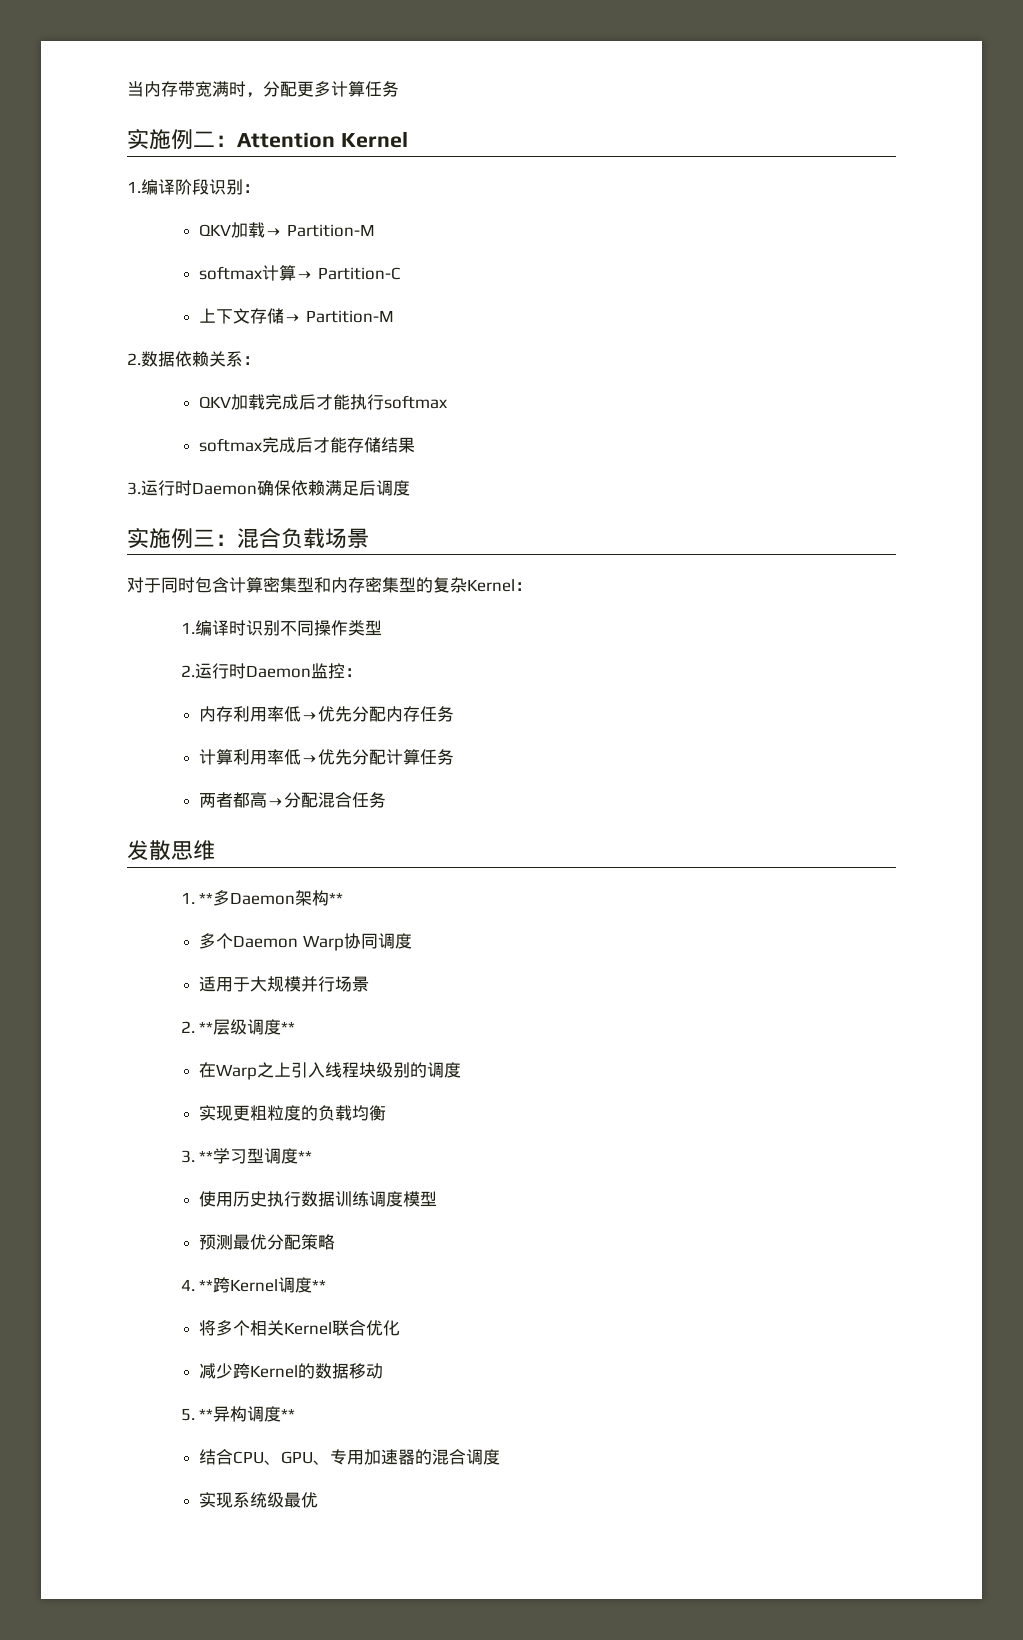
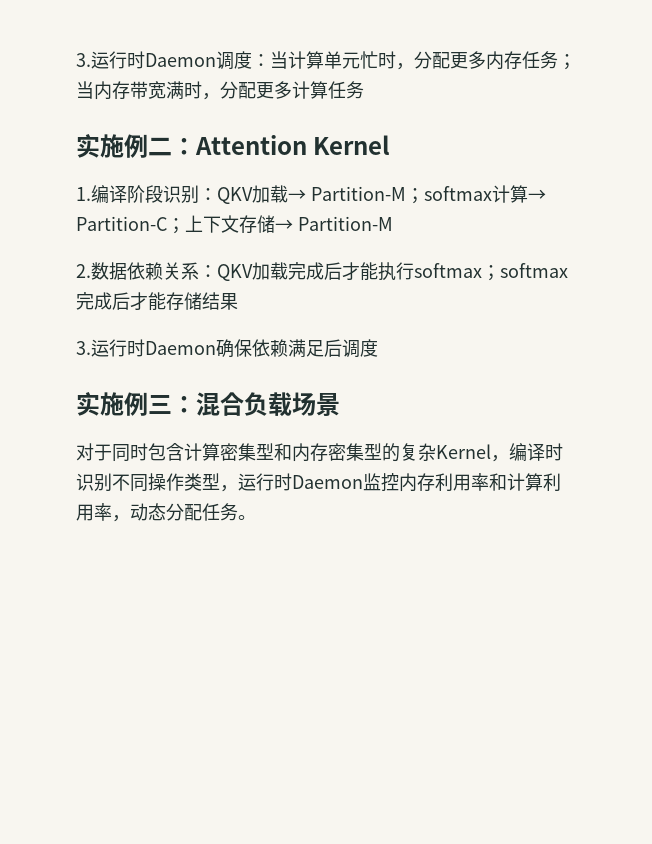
(127, 89) none -> [76,51,576,70] 3.运行时Daemon调度：当计算单元忙时，分配更多内存任务；
(260, 188) // -> (217, 194) none
(375, 230) // -> [405,188,424,204] ；
(401, 273) // -> [167,218,185,234] ；
(260, 360) // -> (217, 271) none
(448, 402) // -> [482,265,500,281] ；
[515,582,532,591] [180,622,195,634] ： // 1. -> [491,455,509,462] ，
[180,665,195,677] // 2. -> [220,485,238,492] ，
[344,668,362,677] ： // -> (399, 482) none
[284,706,455,722] [199,749,455,765] [199,792,387,808] [127,840,215,861] [180,890,344,906] [199,933,412,951] [199,976,370,992] [180,1019,296,1035] [199,1062,462,1080] [199,1105,387,1121] [180,1148,313,1164] [199,1191,438,1207] [199,1234,336,1250] [180,1277,327,1293] [199,1320,401,1336] [199,1363,384,1379] [180,1406,296,1422] [199,1449,501,1465] [199,1492,319,1508] 低→优先分配内存任务 // 计算利用率低→优先分配计算任务 // 两者都高→分配混合任务 // 发散思维 // 1. **多Daemon架构** // 多个Daemon Warp协同调度 // 适用于大规模并行场景 // 2. **层级调度** // 在Warp之上引入线程块级别的调度 // 实现更粗粒度的负载均衡 // 3. **学习型调度** // 使用历史执行数据训练调度模型 // 预测最优分配策略 // 4. **跨Kernel调度** // 将多个相关Kernel联合优化 // 减少跨Kernel的数据移动 // 5. **异构调度** // 结合CPU、GPU、专用加速器的混合调度 // 实现系统级最优 -> [489,473,561,491] [76,503,256,522] 和计算利用率，动态分配任务。

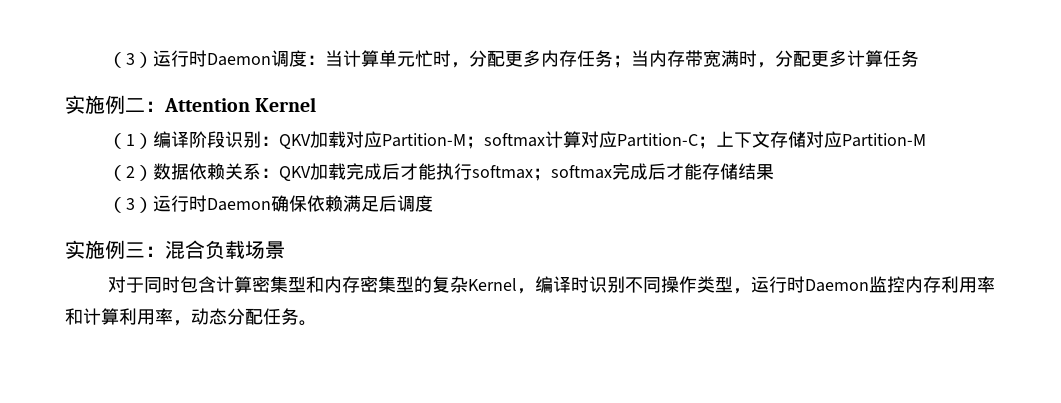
[76,53,91,67] 3. -> [107,52,153,68] （3）
[76,187,91,201] 1. -> [107,133,153,149] （1）
[288,189,306,201] → -> [345,131,382,148] 对应
[527,189,546,201] → -> [580,131,617,148] 对应
[275,219,293,231] → -> [805,131,842,148] 对应
[76,264,91,278] 2. -> [107,165,153,181] （2）
[76,341,91,355] 3. -> [107,197,153,213] （3）

